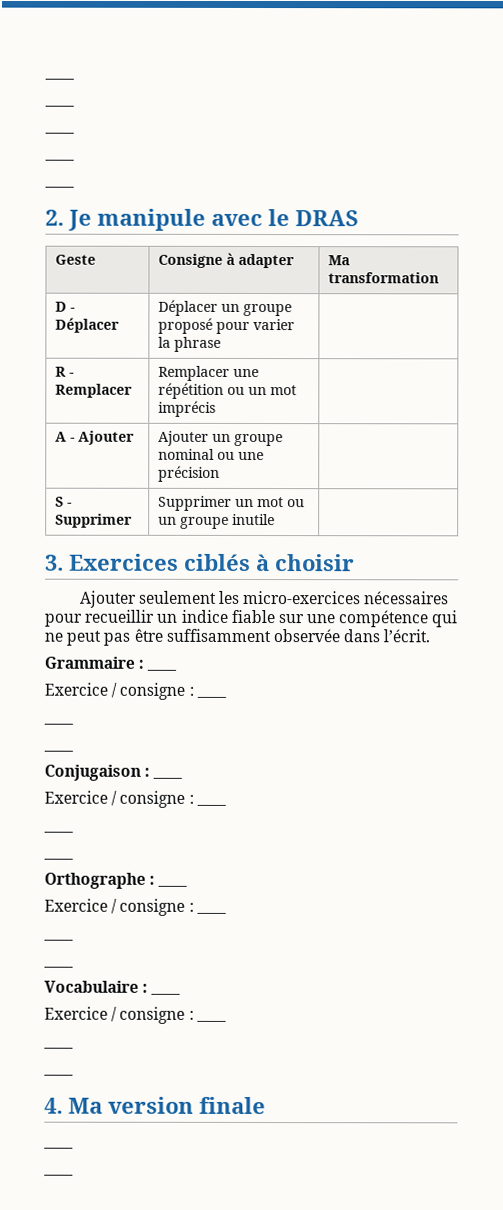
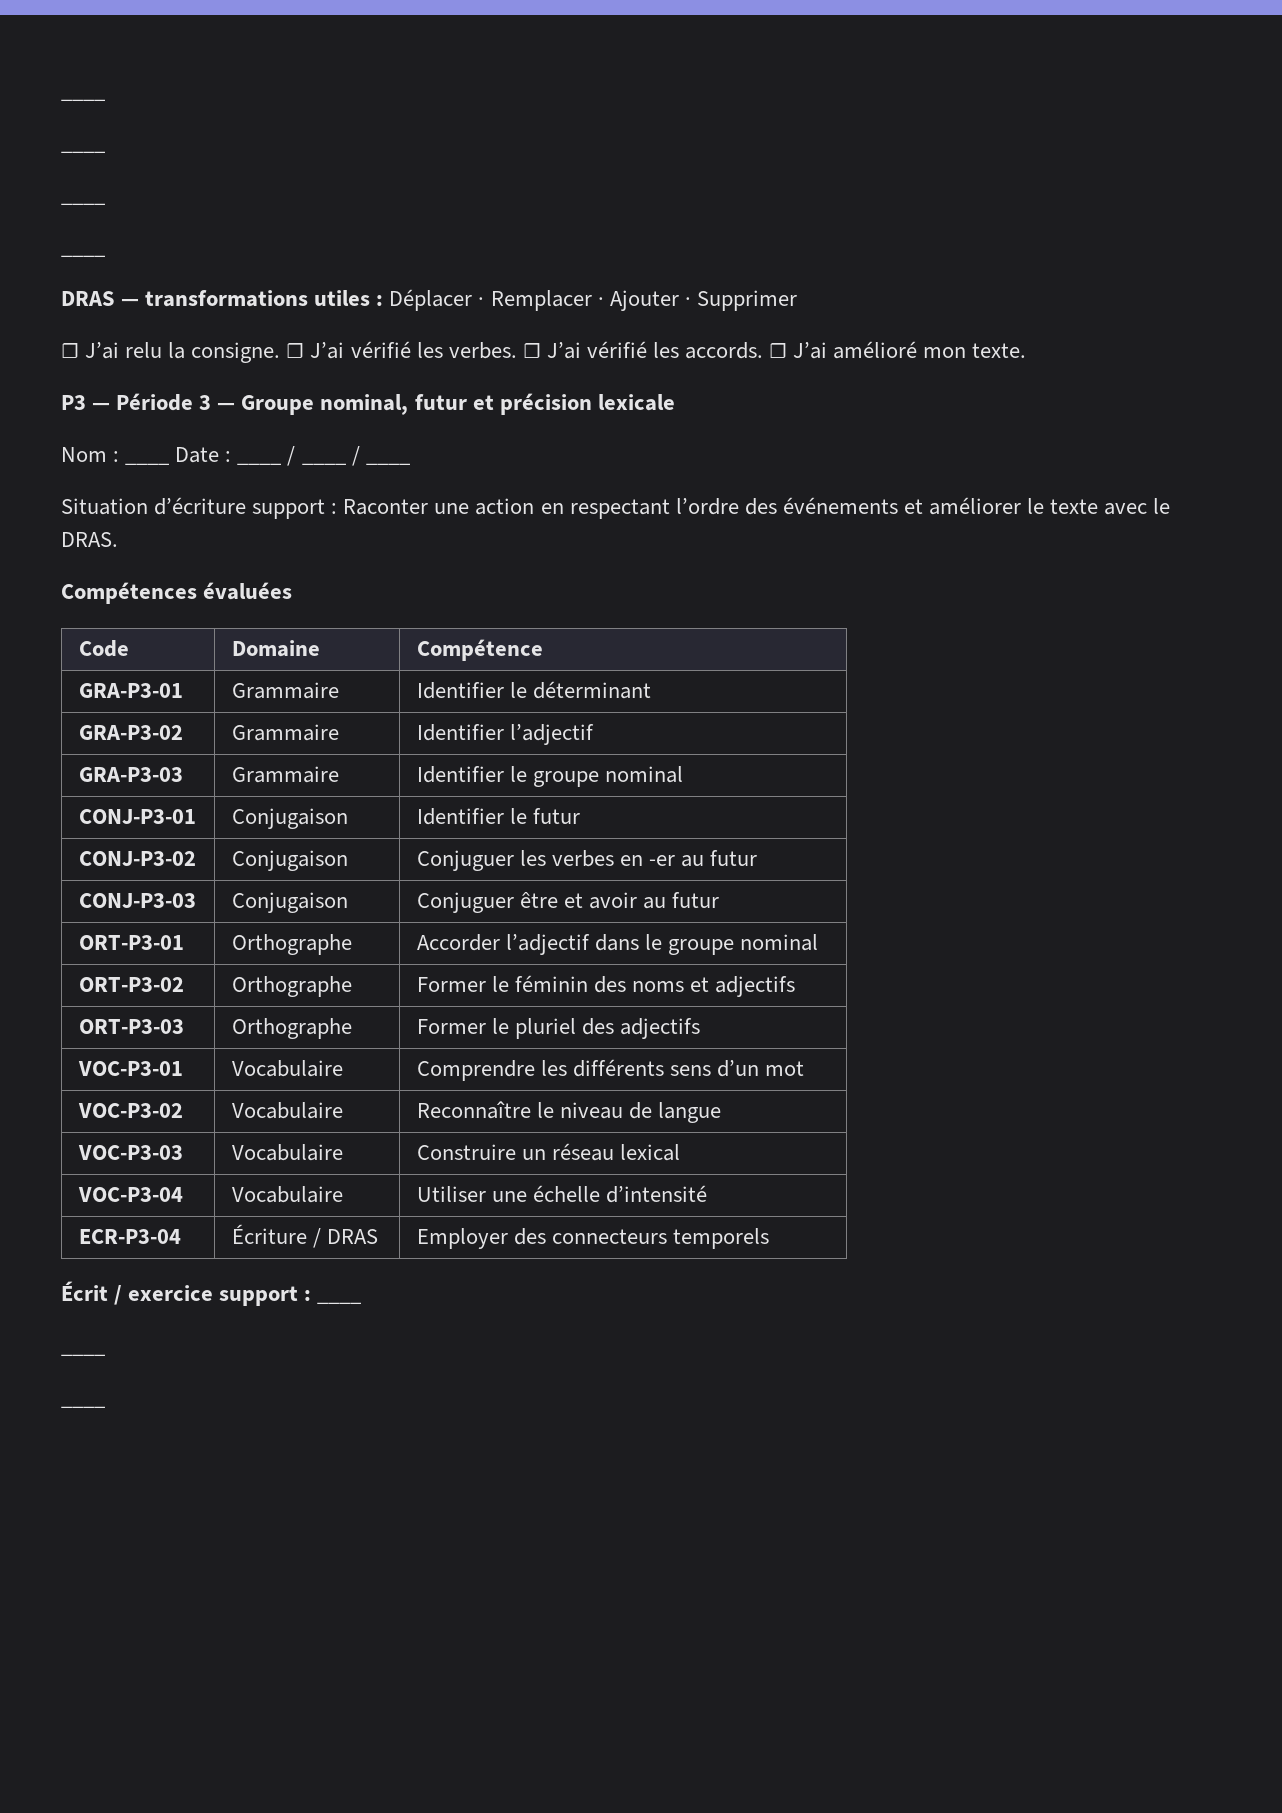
[44,77,75,80] [44,104,75,107] [44,131,75,134] [44,158,75,161] [44,185,75,188] [45,208,359,231] [55,254,97,265] [158,252,296,269] [328,255,351,266] [328,272,440,284] [55,301,76,312] [55,317,121,333] [158,299,293,317] [158,317,296,334] [158,336,222,352] [55,366,75,377] [55,383,134,398] [158,365,260,381] [158,382,298,399] [158,400,217,417] [55,430,136,445] [158,430,284,447] [158,448,265,461] [158,465,221,482] [55,496,73,507] [55,513,134,528] [158,495,306,511] [158,513,276,529] [45,553,355,572] [78,590,450,608] [44,609,458,628] [44,628,431,646] [44,656,178,671] [44,682,227,700] [43,722,74,725] [43,749,74,752] [44,764,184,781] [44,790,227,808] [43,830,74,833] [43,857,74,860] [44,872,189,889] [44,898,227,916] [43,938,74,941] [43,965,74,968] [44,980,182,995] [44,1006,227,1024] [43,1046,74,1049] [43,1073,74,1076] [44,1096,266,1115] ____ // ____ // ____ // ____ // ____ // 2. Je manipule avec le DRAS // Geste | Consigne à adapter | Ma transformation // D - Déplacer | Déplacer un groupe proposé pour varier la phrase | // R - Remplacer | Remplacer une répétition ou un mot imprécis | // A - Ajouter | Ajouter un groupe nominal ou une précision | // S - Supprimer | Supprimer un mot ou un groupe inutile | // 3. Exercices ciblés à choisir // Ajouter seulement les micro-exercices nécessaires pour recueillir un indice fiable sur une compétence qui ne peut pas être suffisamment observée dans l’écrit. // Grammaire : ____ // Exercice / consigne : ____ // ____ // ____ // Conjugaison : ____ // Exercice / consigne : ____ // ____ // ____ // Orthographe : ____ // Exercice / consigne : ____ // ____ // ____ // Vocabulaire : ____ // Exercice / consigne : ____ // ____ // ____ // 4. Ma version finale -> [61,98,105,101] [61,150,105,153] [61,202,105,205] [61,254,105,257] [61,289,797,311] [61,341,1027,363] [61,393,675,415] [61,447,120,462] [125,447,232,465] [237,446,410,466] [61,497,1171,519] [61,532,118,547] [61,582,293,604] [78,640,129,657] [231,640,320,657] [416,639,543,661] [78,683,183,698] [231,682,339,699] [416,681,651,699] [78,725,183,740] [231,724,339,741] [416,724,594,745] [78,767,183,782] [231,766,339,783] [416,766,683,787] [78,809,196,824] [231,808,348,829] [416,808,580,825] [78,851,196,866] [231,850,348,871] [416,850,757,871] [78,893,196,908] [231,892,348,913] [416,892,719,913] [78,935,184,950] [231,934,352,955] [416,934,818,955] [78,977,184,992] [231,976,352,997] [416,975,795,997] [78,1019,184,1034] [231,1018,352,1039] [416,1018,700,1039] [77,1061,183,1076] [231,1060,343,1077] [416,1059,804,1081] [77,1103,183,1118] [231,1102,343,1119] [416,1101,721,1123] [77,1145,183,1160] [231,1144,343,1161] [416,1143,680,1161] [77,1187,183,1202] [231,1186,343,1203] [416,1185,707,1203] [78,1229,181,1244] [231,1224,378,1248] [416,1228,769,1249] [61,1281,312,1306] [317,1301,362,1304] ____ // ____ // ____ // ____ // DRAS — transformations utiles : Déplacer · Remplacer · Ajouter · Supprimer // ☐ J’ai relu la consigne. ☐ J’ai vérifié les verbes. ☐ J’ai vérifié les accords. ☐ J’ai amélioré mon texte. // P3 — Période 3 — Groupe nominal, futur et précision lexicale // Nom : ____ Date : ____ / ____ / ____ // Situation d’écriture support : Raconter une action en respectant l’ordre des événements et améliorer le texte avec le DRAS. // Compétences évaluées // Code | Domaine | Compétence // GRA-P3-01 | Grammaire | Identifier le déterminant // GRA-P3-02 | Grammaire | Identifier l’adjectif // GRA-P3-03 | Grammaire | Identifier le groupe nominal // CONJ-P3-01 | Conjugaison | Identifier le futur // CONJ-P3-02 | Conjugaison | Conjuguer les verbes en -er au futur // CONJ-P3-03 | Conjugaison | Conjuguer être et avoir au futur // ORT-P3-01 | Orthographe | Accorder l’adjectif dans le groupe nominal // ORT-P3-02 | Orthographe | Former le féminin des noms et adjectifs // ORT-P3-03 | Orthographe | Former le pluriel des adjectifs // VOC-P3-01 | Vocabulaire | Comprendre les différents sens d’un mot // VOC-P3-02 | Vocabulaire | Reconnaître le niveau de langue // VOC-P3-03 | Vocabulaire | Construire un réseau lexical // VOC-P3-04 | Vocabulaire | Utiliser une échelle d’intensité // ECR-P3-04 | Écriture / DRAS | Employer des connecteurs temporels // Écrit / exercice support : ____

